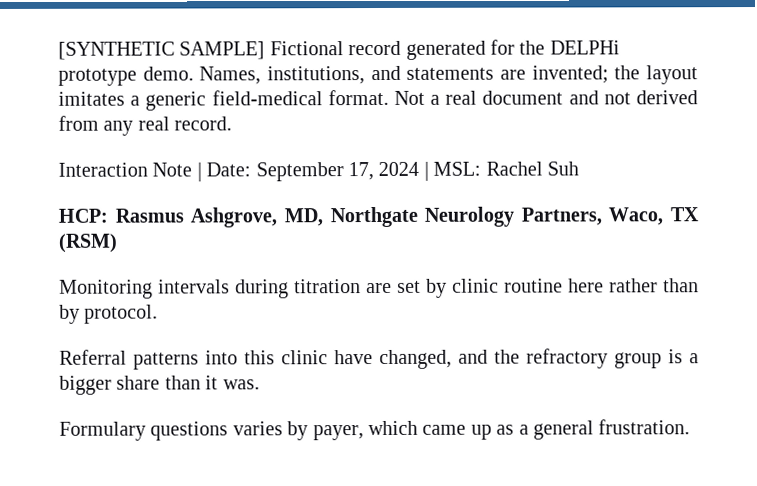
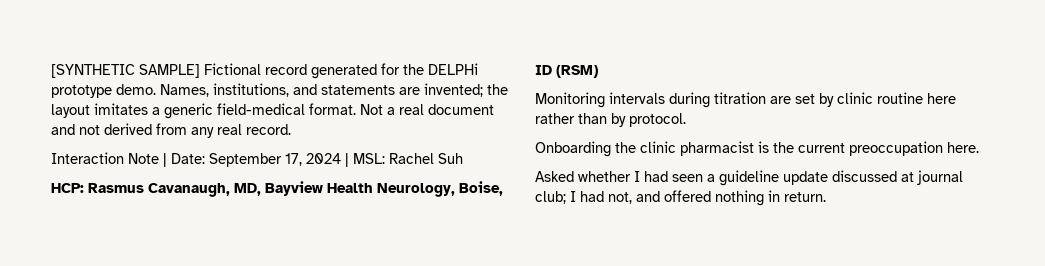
[190,206,699,228] Ashgrove, MD, Northgate Neurology Partners, Waco, TX -> [148,181,503,197] [535,65,552,75] Cavanaugh, MD, Bayview Health Neurology, Boise, ID
[59,348,699,370] [59,375,260,395] [59,419,691,441] Referral patterns into this clinic have changed, and the refractory group is a bigger share than it was. // Formulary questions varies by payer, which came up as a general frustration. -> [535,141,979,157] [535,170,963,186] [535,190,826,206] Onboarding the clinic pharmacist is the current preoccupation here. // Asked whether I had seen a guideline update discussed at journal club; I had not, and offered nothing in return.

